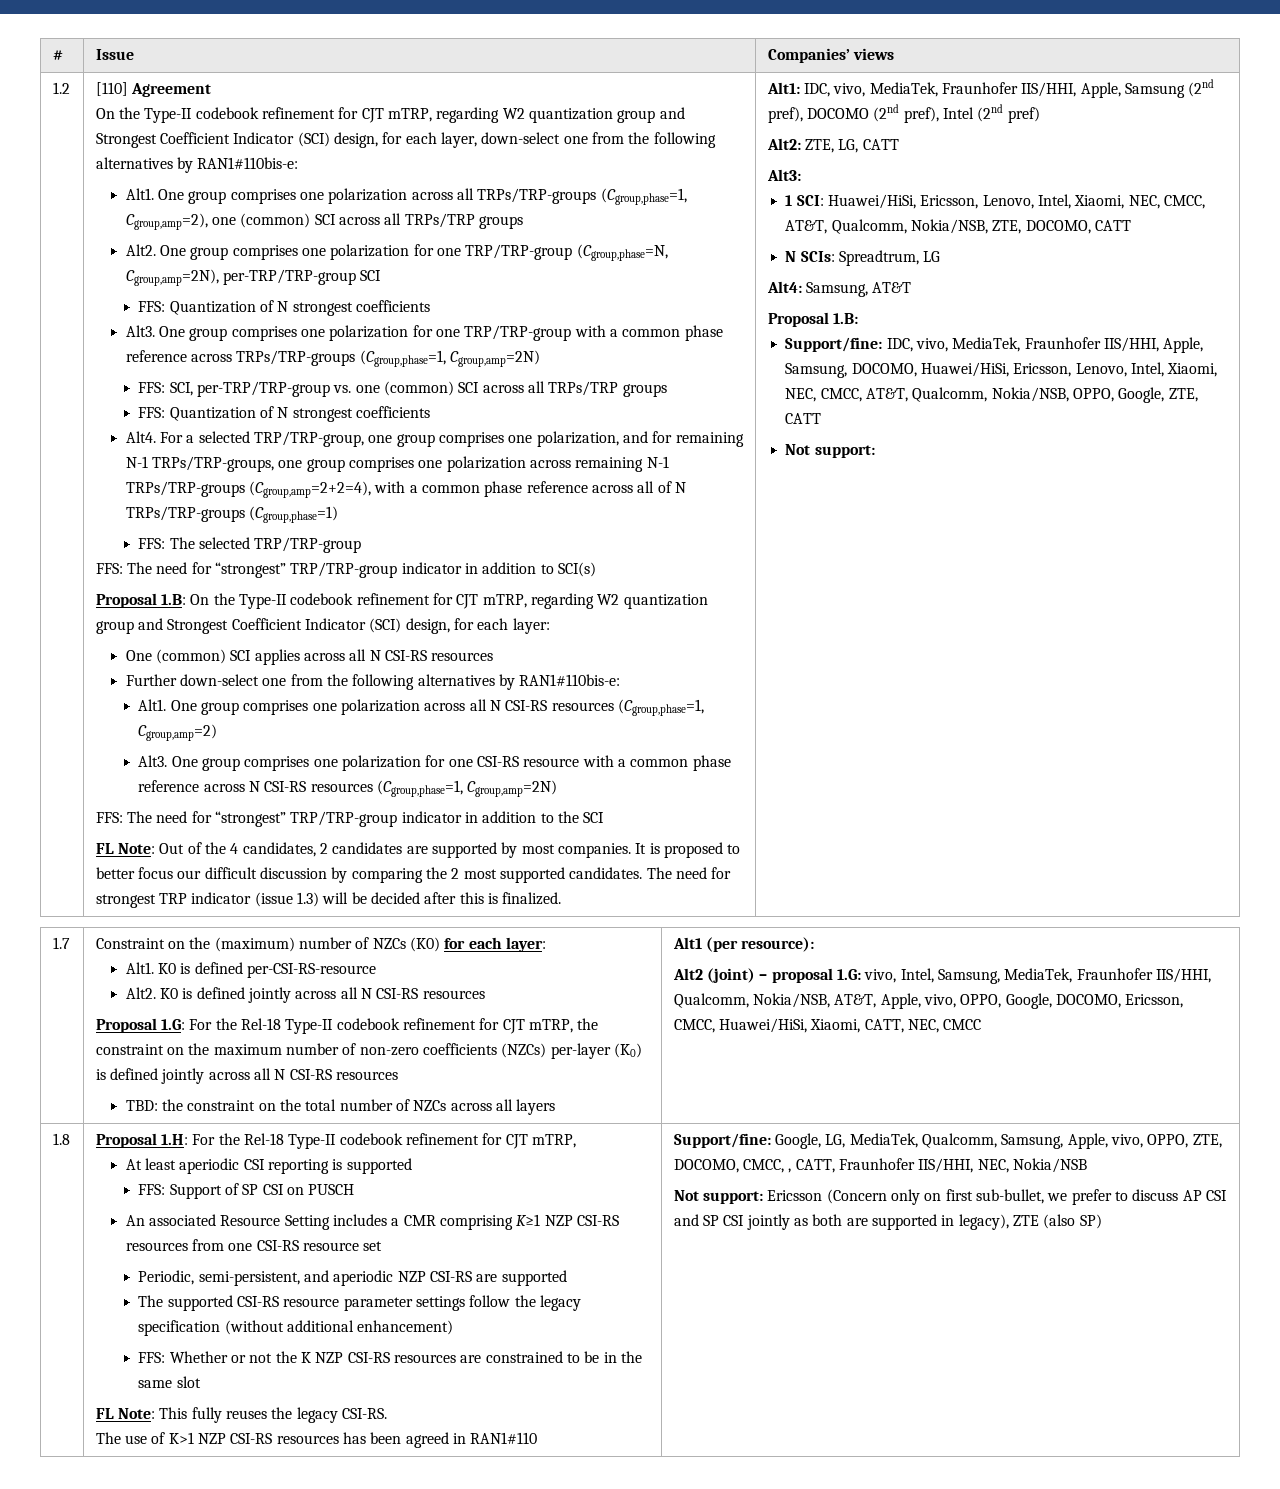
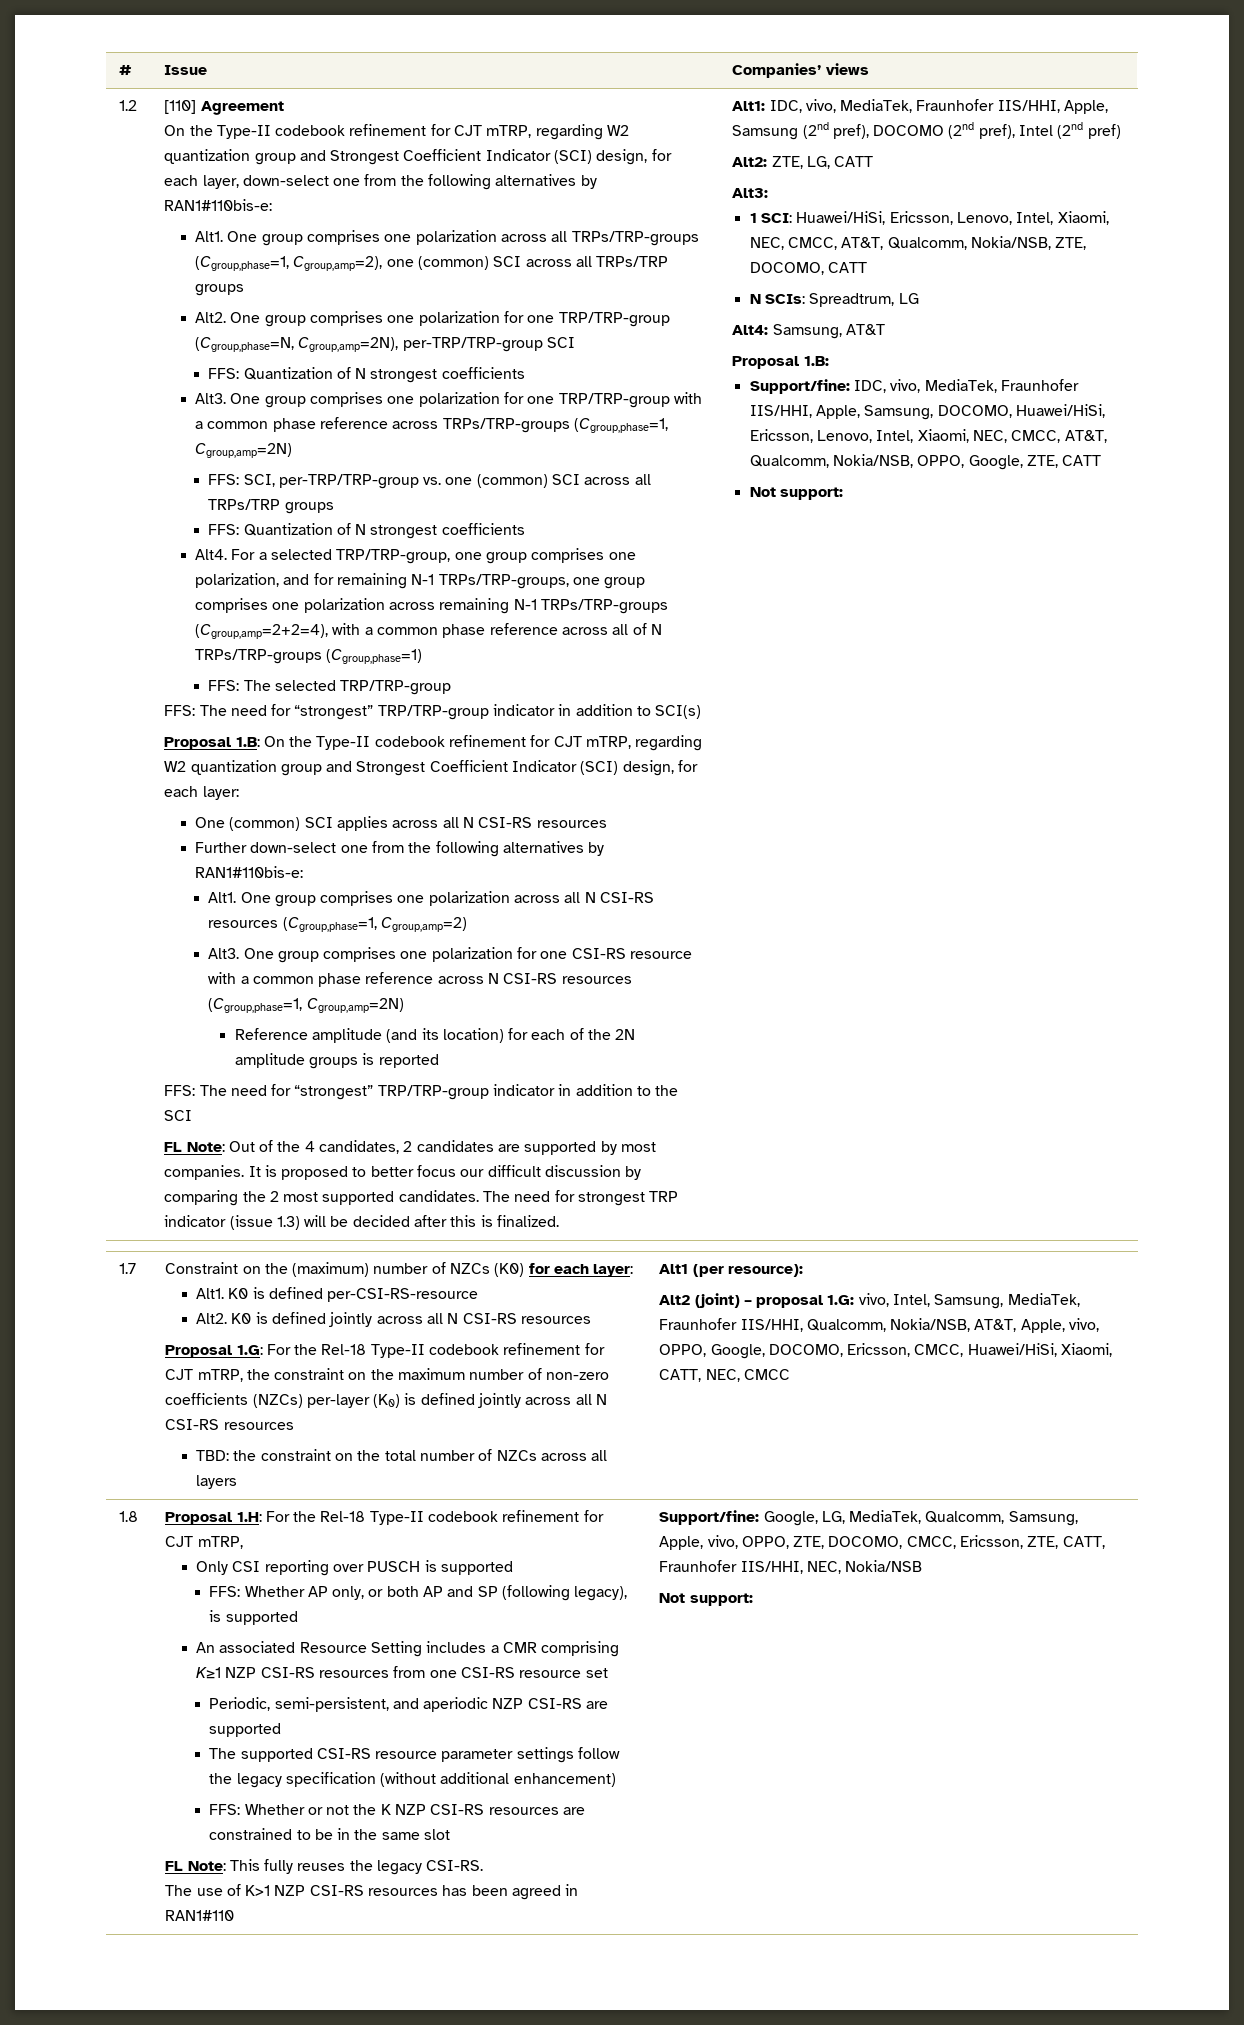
(558, 788) none -> [234,1028,636,1043] [234,1053,439,1069] // Reference amplitude (and its location) for each of the 2N amplitude groups is reported
[125,1158,412,1174] [138,1183,355,1199] At least aperiodic CSI reporting is supported // FFS: Support of SP CSI on PUSCH -> [195,1560,513,1576] [209,1585,628,1601] [209,1610,298,1625] Only CSI reporting over PUSCH is supported // FFS: Whether AP only, or both AP and SP (following legacy), is supported
[788,1168,792,1173] , -> [960,1535,1059,1549] Ericsson, ZTE,
[767,1189,1227,1205] [673,1214,1102,1230] Ericsson (Concern only on first sub-bullet, we prefer to discuss AP CSI and SP CSI jointly as both are supported in legacy), ZTE (also SP) -> (753, 1599) none

